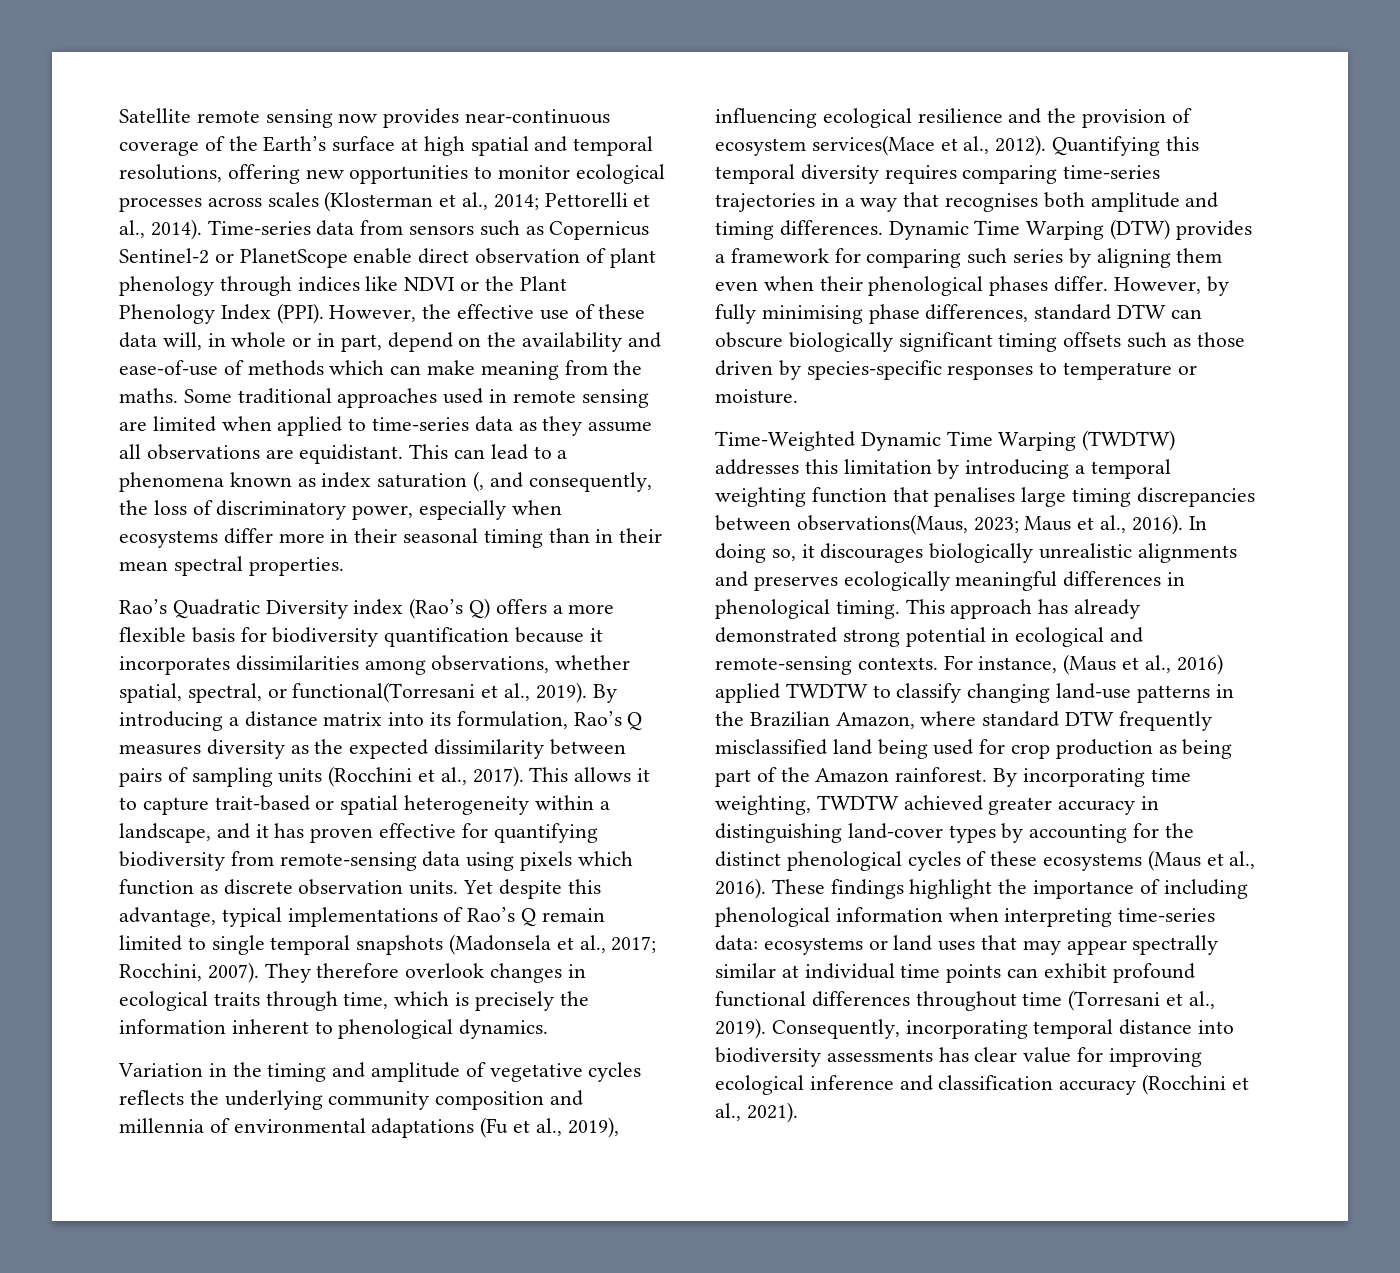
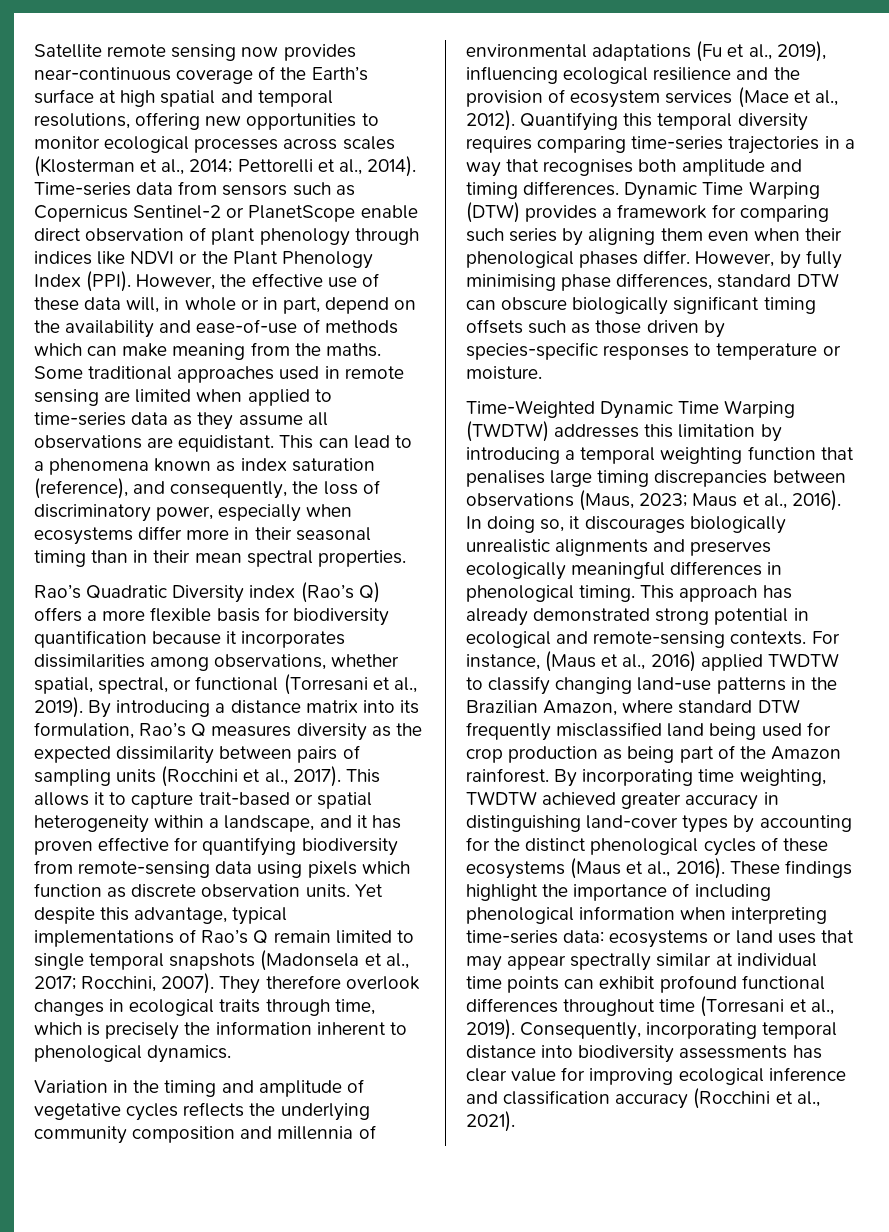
[473,471,485,492] (, -> [34,478,128,499] (reference),
[292,682,476,703] functional(Torresani -> [195,674,368,695] functional (Torresani
[811,135,935,156] services(Mace -> [665,87,789,108] services (Mace
[796,514,968,535] observations(Maus, -> [466,490,635,511] observations (Maus,

